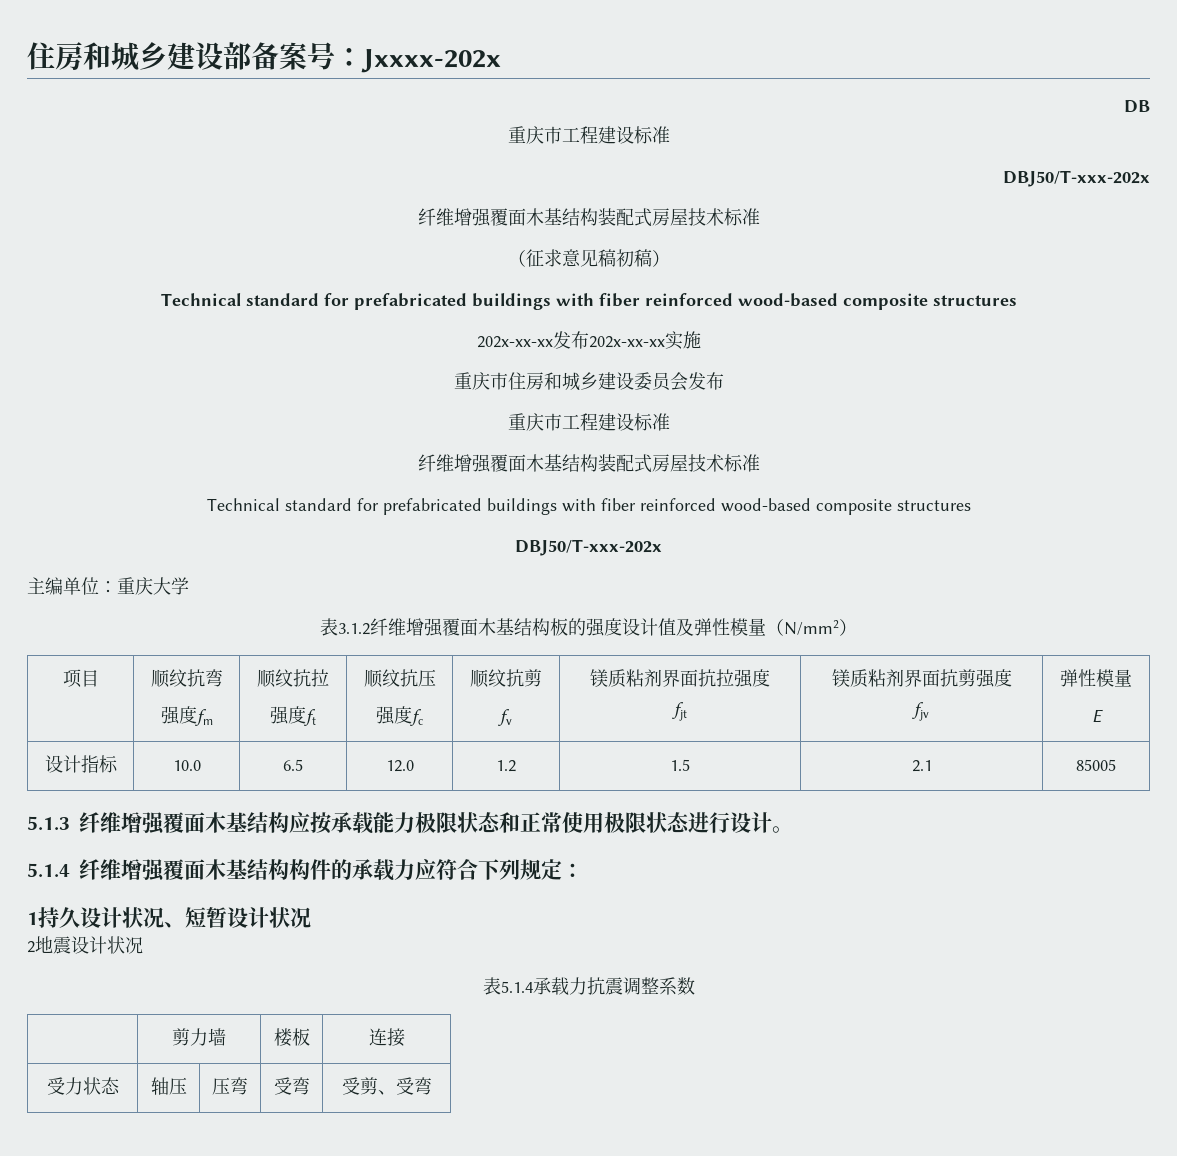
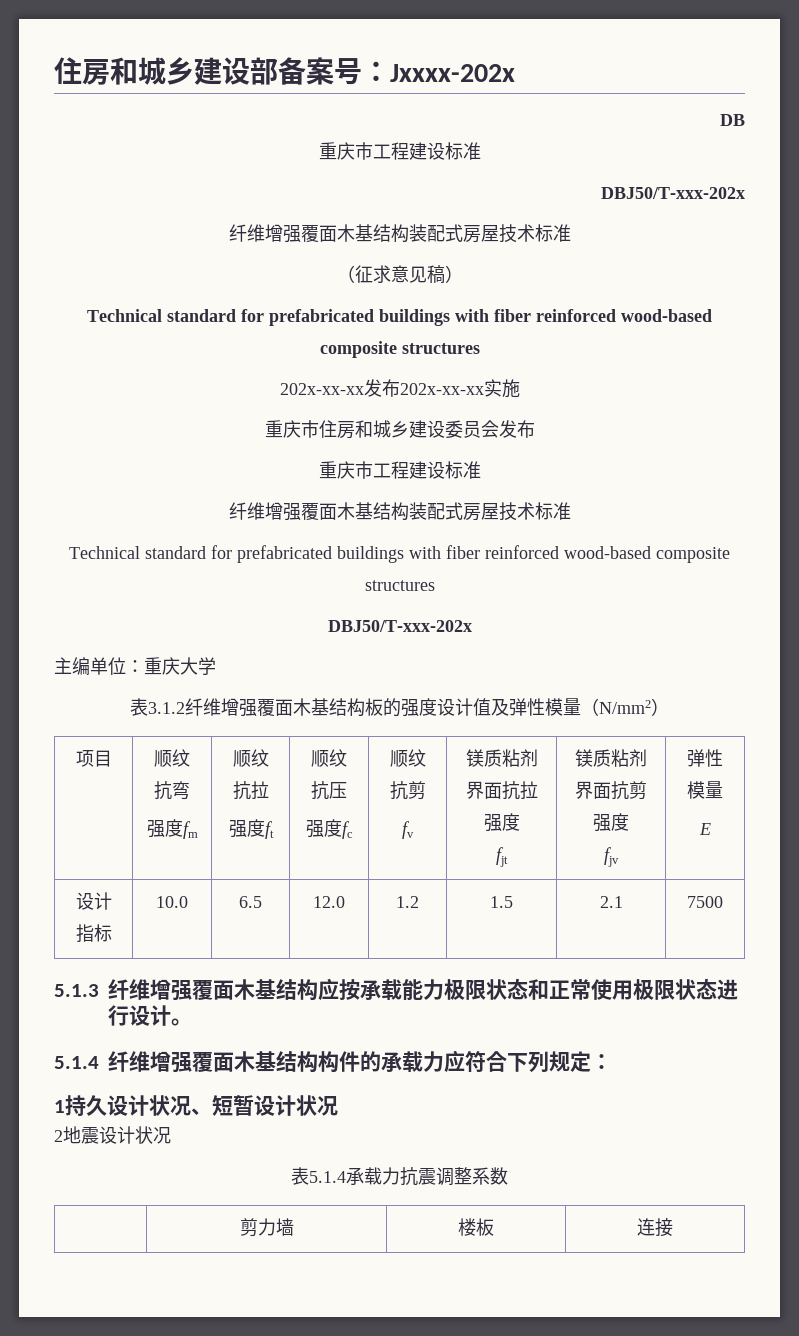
[615,249,652,267] 初稿 -> (445, 274) none
[1076,759,1116,771] 85005 -> [687,896,723,908] 7500
[46,1077,120,1095] [150,1077,187,1095] [212,1077,248,1095] [273,1077,310,1095] [341,1077,432,1095] // 受力状态 | 轴压 | 压弯 | 受弯 | 受剪、受弯 -> (673, 1227) none

